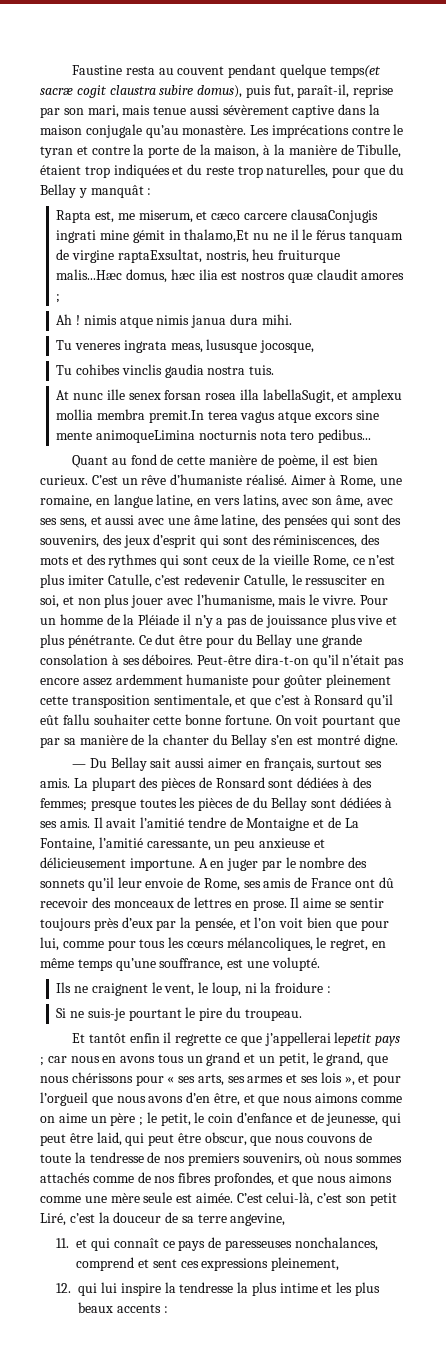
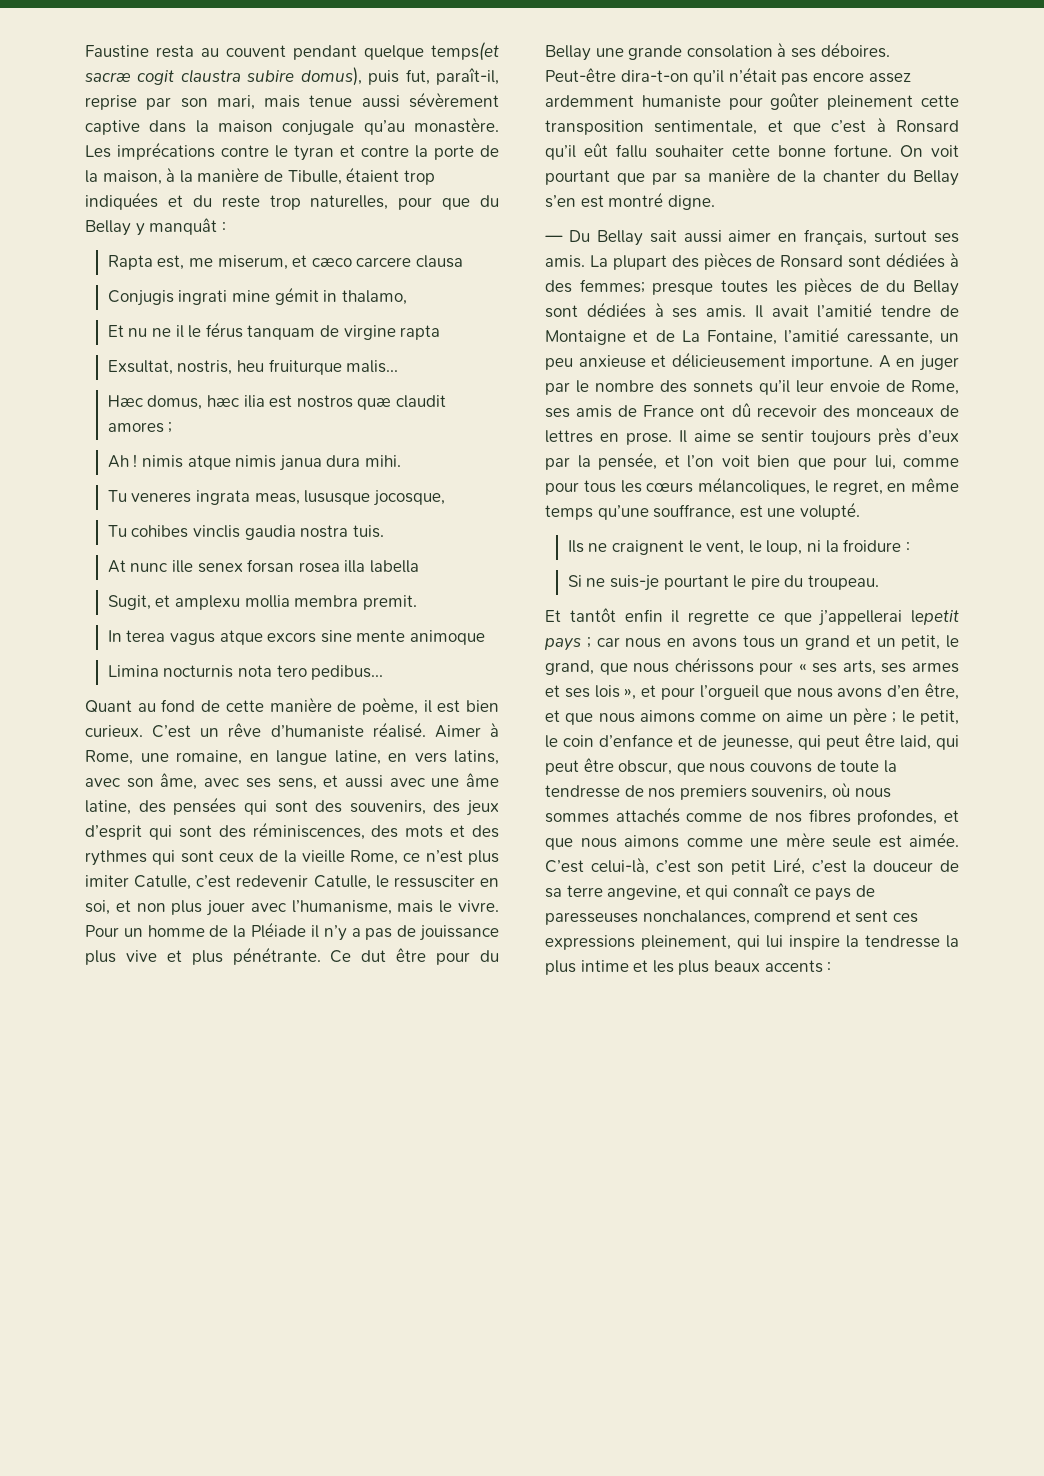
[290,209,378,223] clausaConjugis -> [415,255,463,268] [107,290,174,306] clausa // Conjugis
[184,229,250,243] thalamo,Et -> [341,290,407,305] [107,325,124,337] thalamo, // Et
[117,249,202,263] raptaExsultat, -> [400,325,441,340] [107,360,173,375] rapta // Exsultat,
[56,269,123,280] malis...Hæc -> [346,360,399,373] [107,395,143,407] malis... // Hæc
[262,389,334,403] labellaSugit, -> [369,560,419,573] [107,595,151,610] labella // Sugit,
[148,410,204,423] premit.In -> [362,595,417,610] [107,630,122,642] premit. // In
[96,430,196,443] animoqueLimina -> [409,630,485,645] [107,665,159,677] animoque // Limina
[56,1238,70,1248] // 11. -> (682, 892) none
[56,1283,72,1293] // 12. -> (731, 942) none

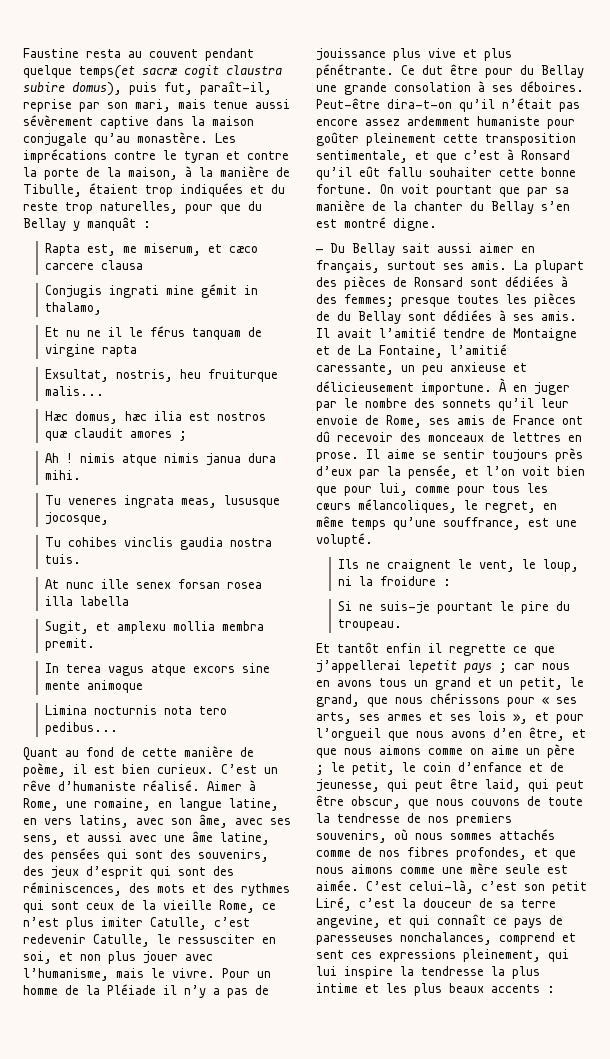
[878,355,891,368] A -> [499,378,507,392] À

